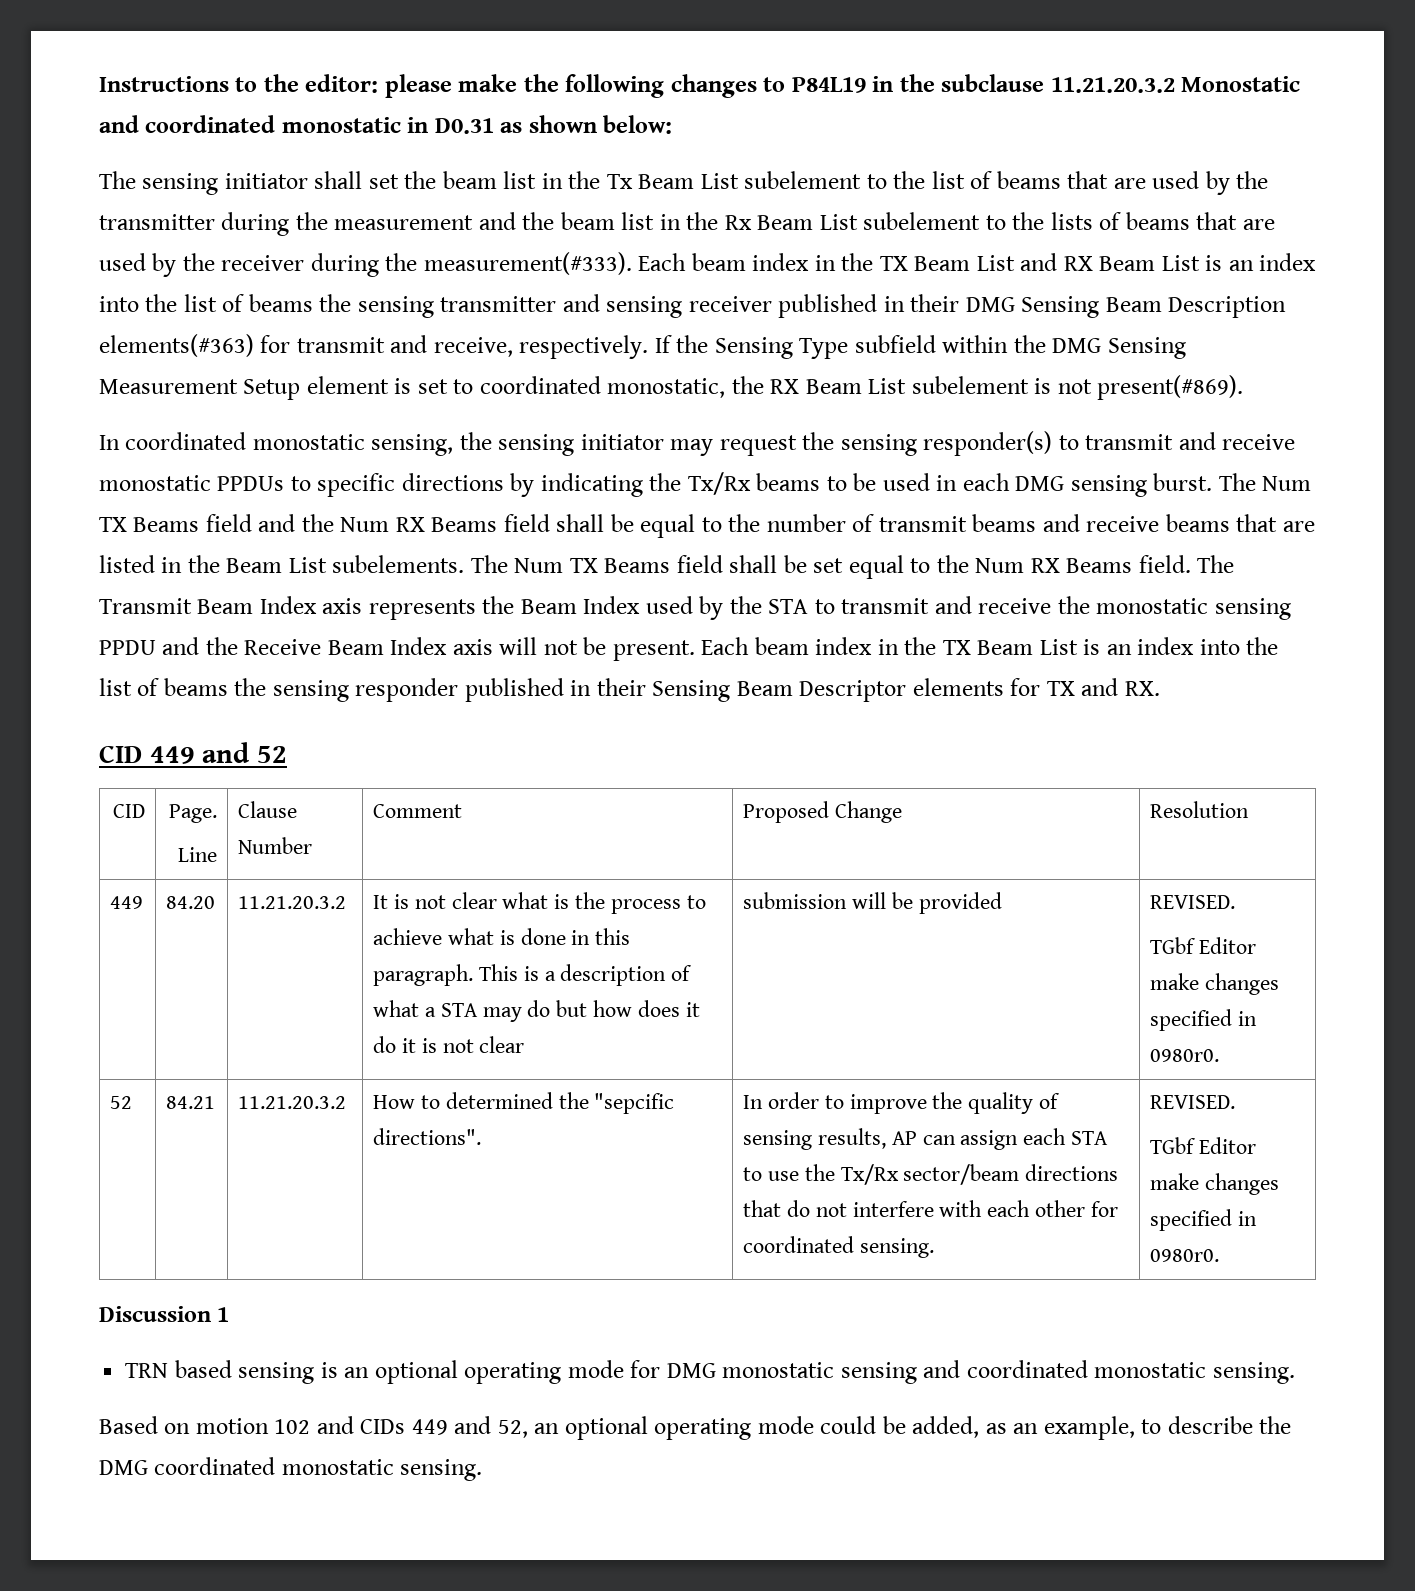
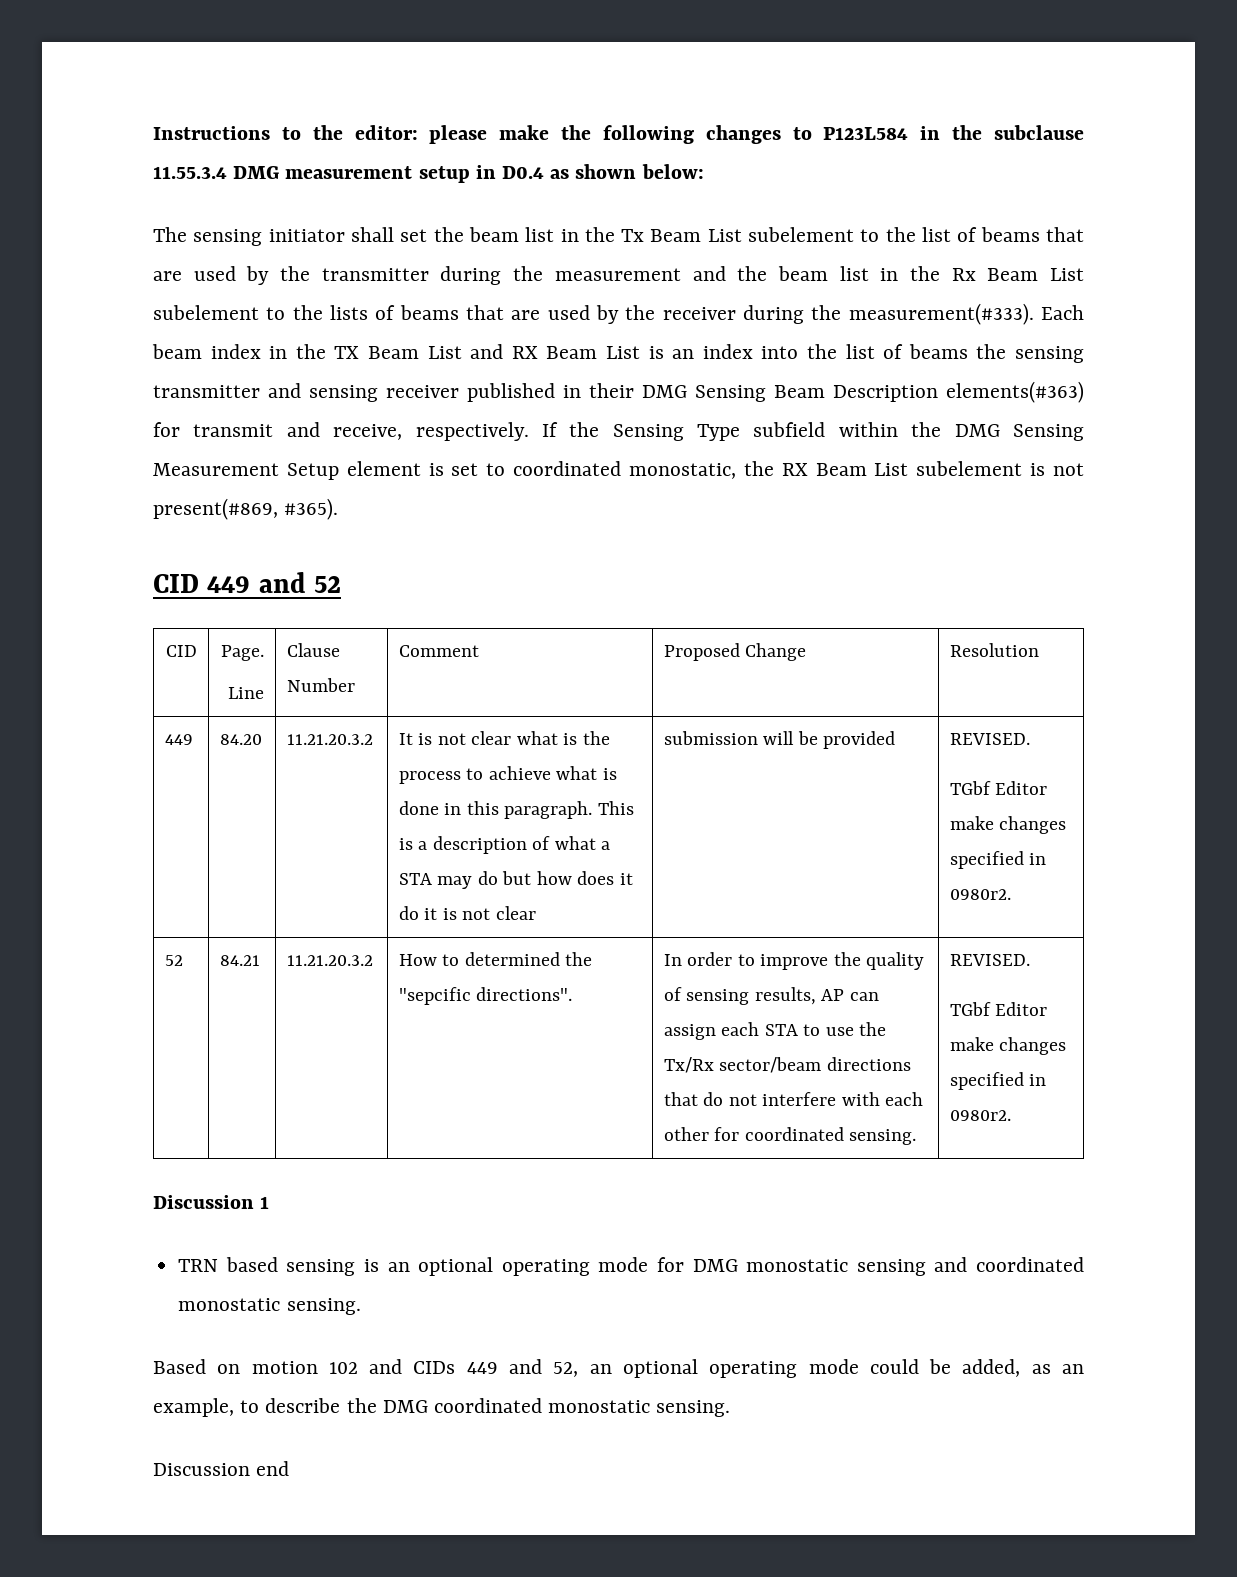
[791,77,866,93] P84L19 -> [823,127,909,140] P123L584
[1050,76,1301,93] [99,115,494,134] 11.21.20.3.2 Monostatic and coordinated monostatic in D0.31 -> [153,165,545,183] 11.55.3.4 DMG measurement setup in D0.4
[1097,375,1244,400] [99,431,1296,456] [99,472,1312,497] [99,514,1315,538] [99,555,1235,579] [99,596,1291,620] [99,637,1279,661] [99,678,1160,702] present(#869). // In coordinated monostatic sensing, the sensing initiator may request the sensing responder(s) to transmit and receive monostatic PPDUs to specific directions by indicating the Tx/Rx beams to be used in each DMG sensing burst. The Num TX Beams field and the Num RX Beams field shall be equal to the number of transmit beams and receive beams that are listed in the Beam List subelements. The Num TX Beams field shall be set equal to the Num RX Beams field. The Transmit Beam Index axis represents the Beam Index used by the STA to transmit and receive the monostatic sensing PPDU and the Receive Beam Index axis will not be present. Each beam index in the TX Beam List is an index into the list of beams the sensing responder published in their Sensing Beam Descriptor elements for TX and RX. -> [153,498,339,520] present(#869, #365).
[1150,1049,1220,1062] 0980r0. -> [949,889,1011,900] 0980r2.
[1150,1249,1220,1262] 0980r0. -> [949,1110,1011,1121] 0980r2.
(483, 1470) none -> [153,1461,290,1476] // Discussion end

